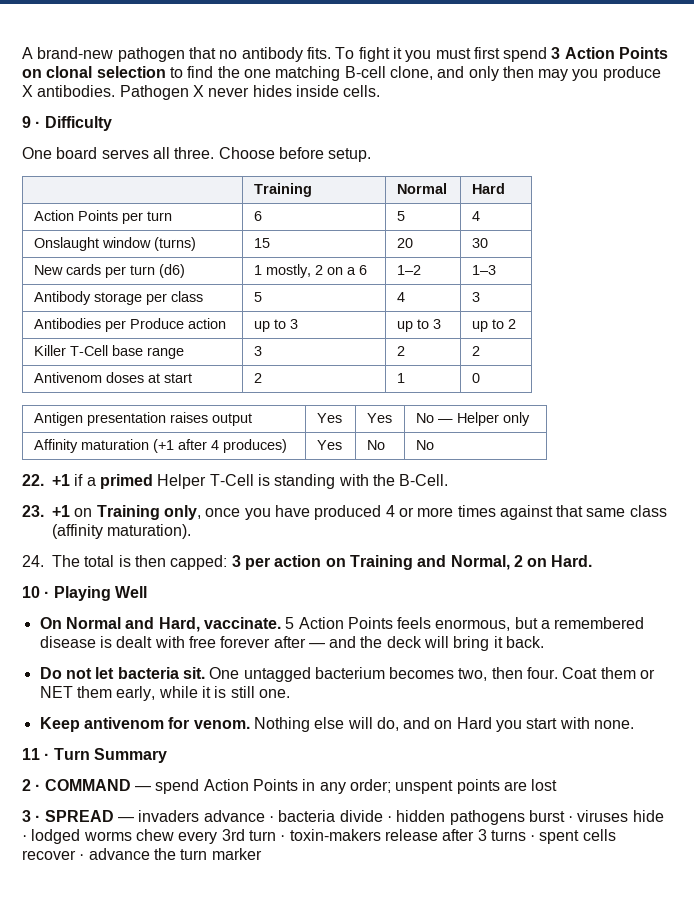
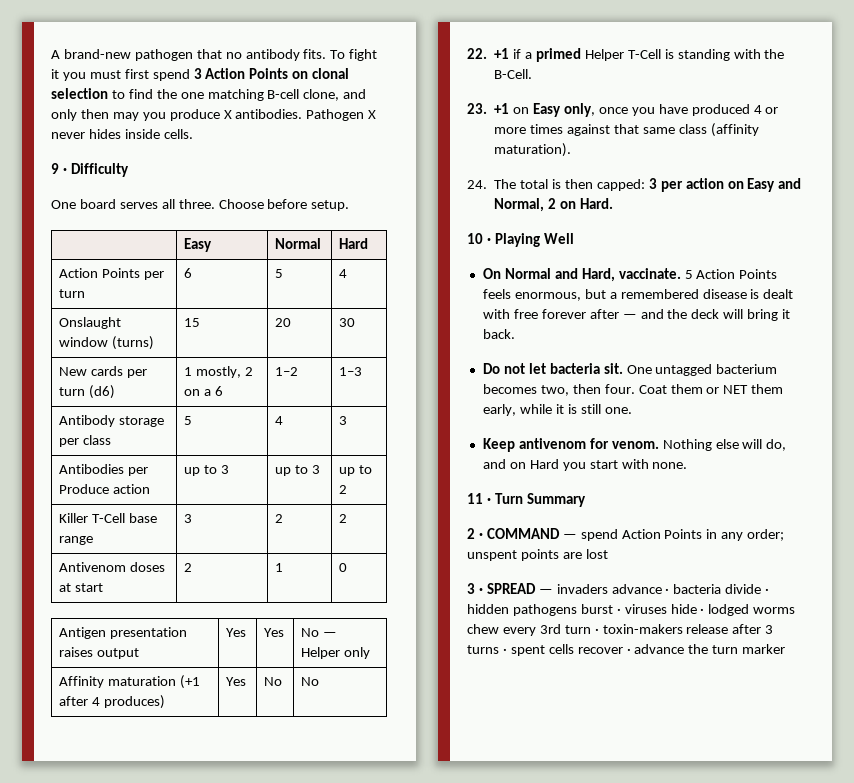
[253,183,312,197] Training -> [184,238,213,252] Easy
[96,505,160,520] Training -> [533,103,562,117] Easy
[349,555,413,570] Training -> [747,178,776,192] Easy

